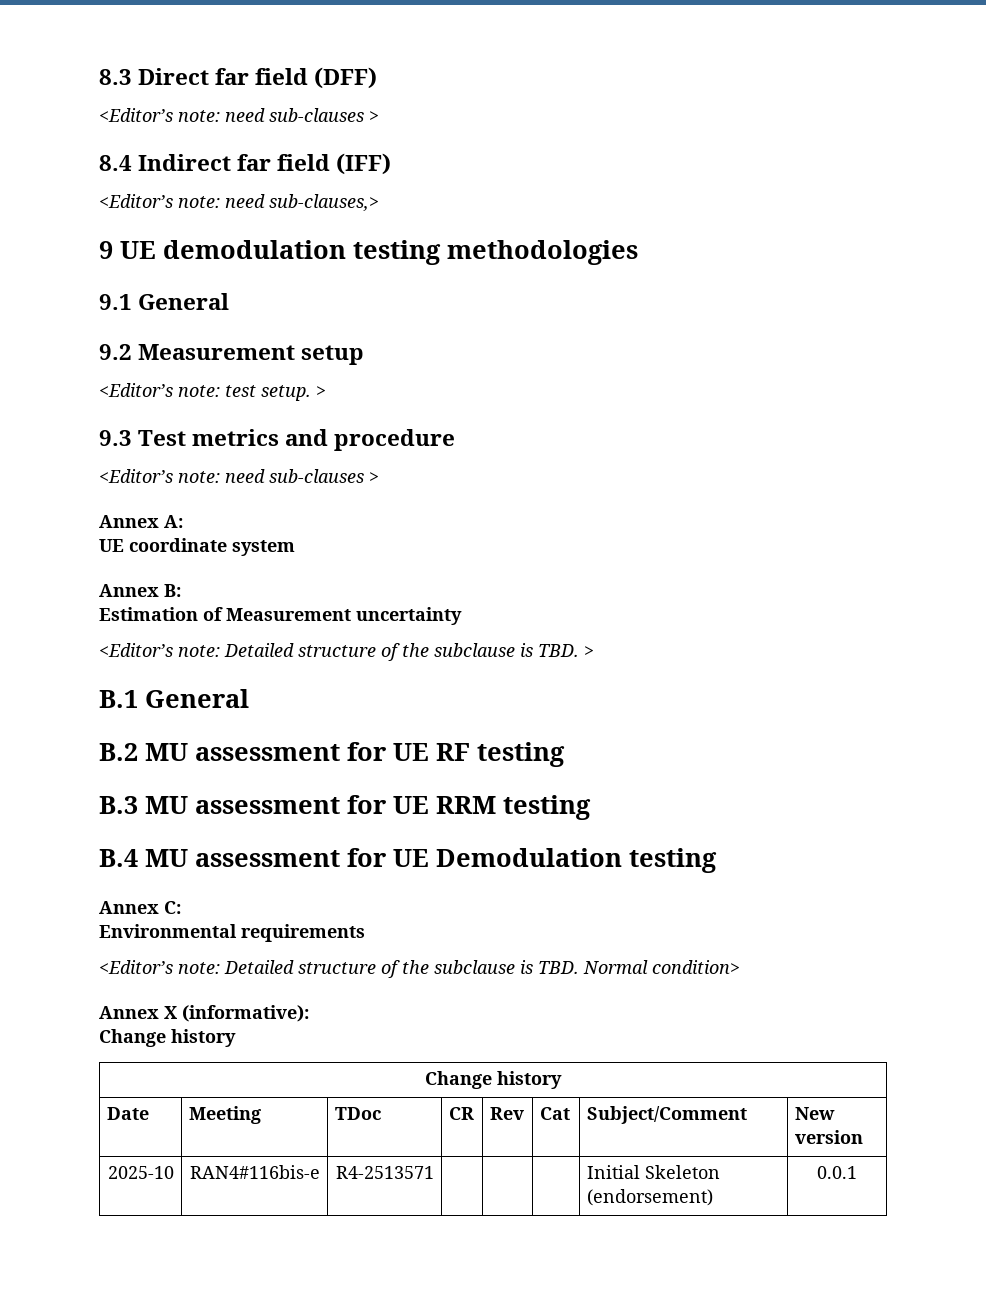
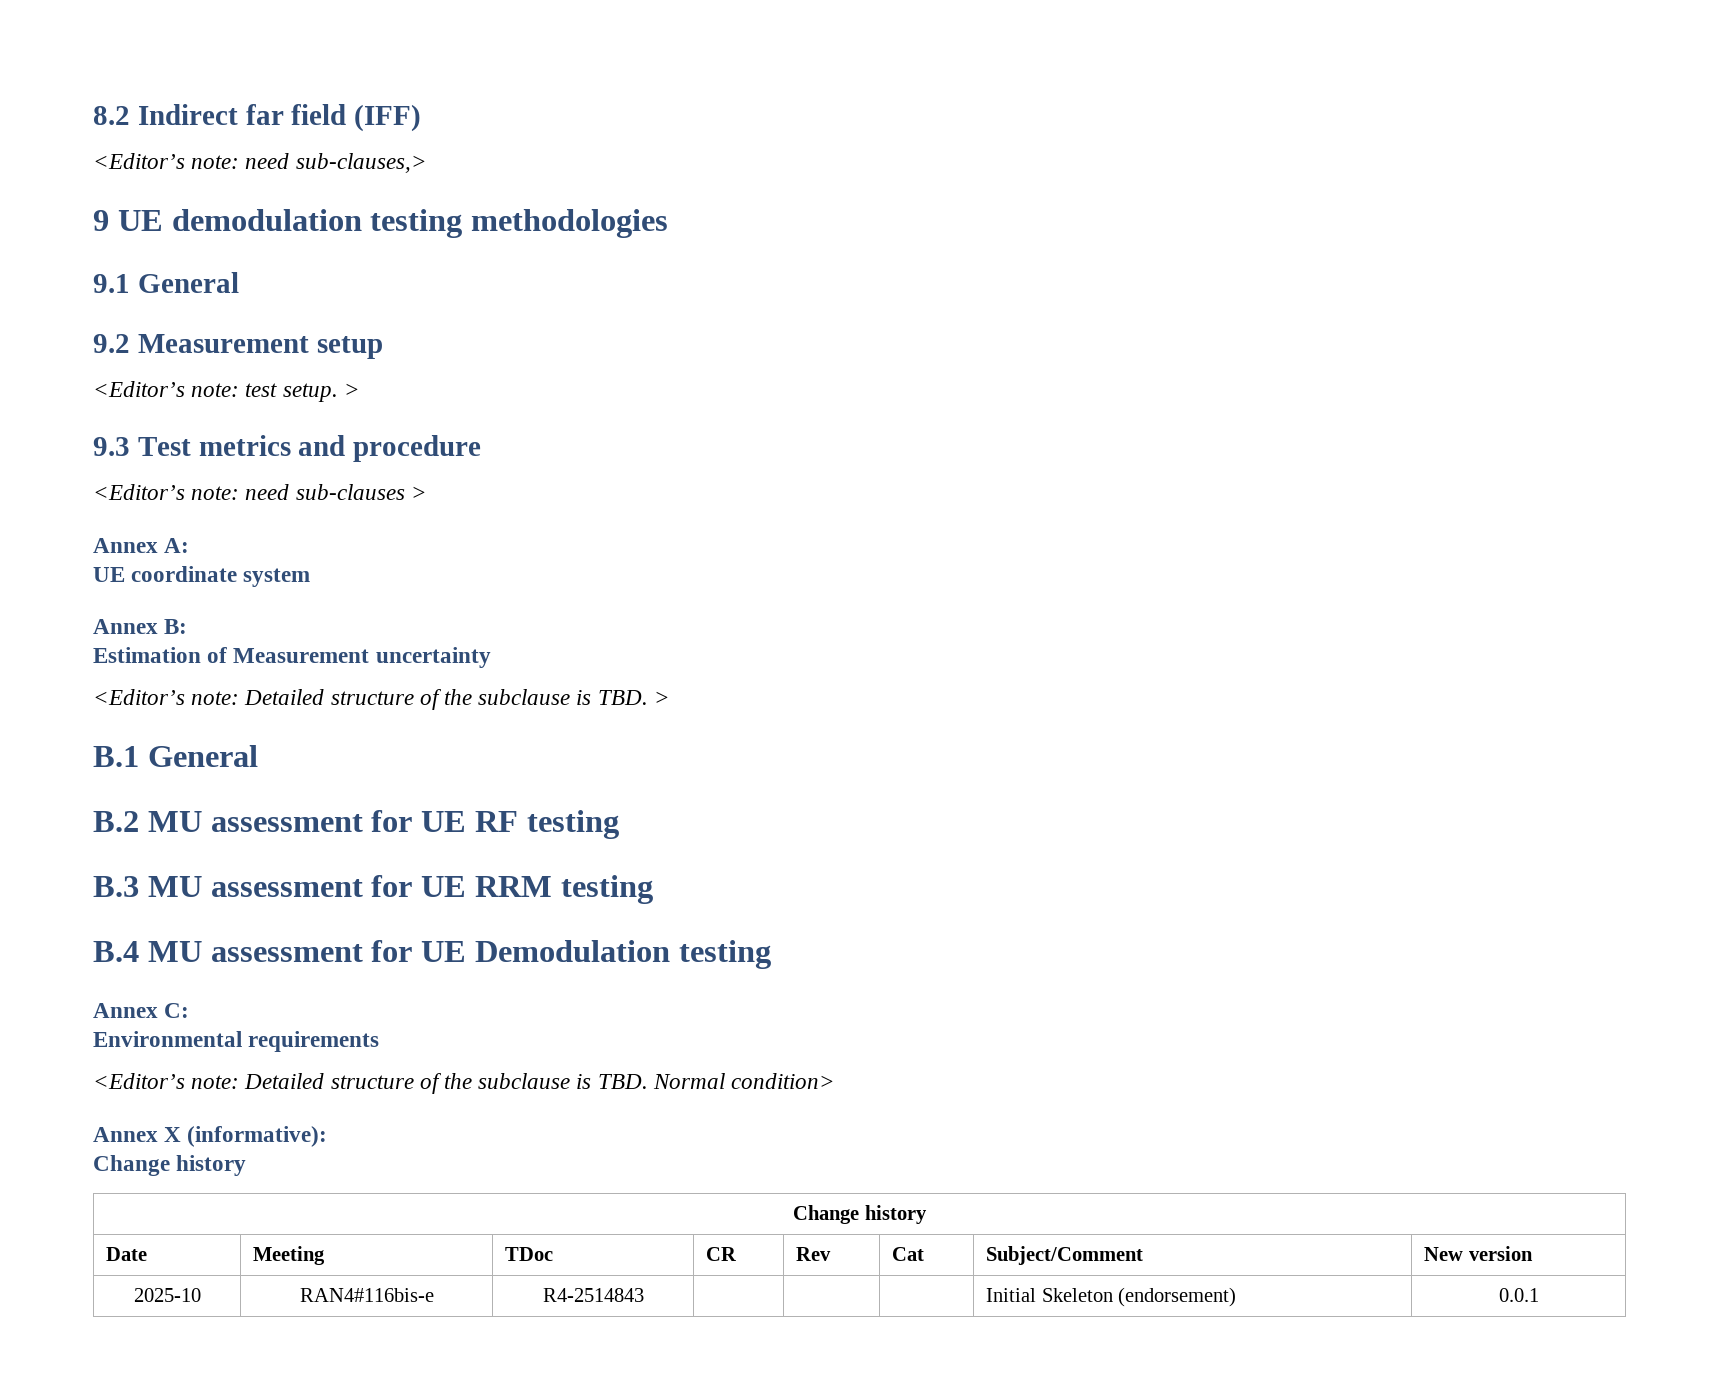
[99,67,378,89] [99,108,379,122] [99,155,132,171] 8.3 Direct far field (DFF) // <Editor’s note: need sub-clauses > // 8.4 -> [93,106,130,125] 8.2
[335,1166,434,1179] R4-2513571 -> [542,1288,644,1302] R4-2514843

